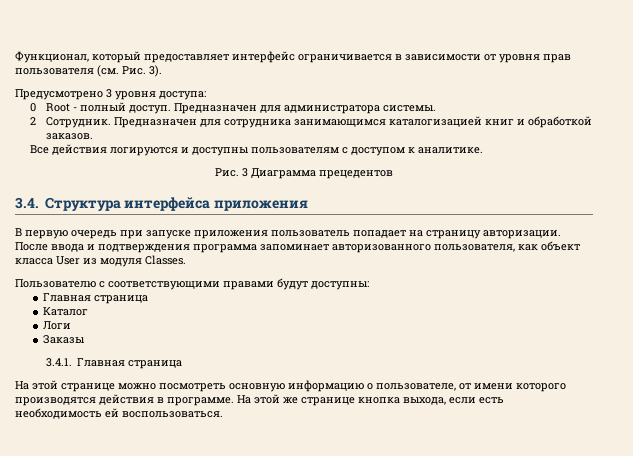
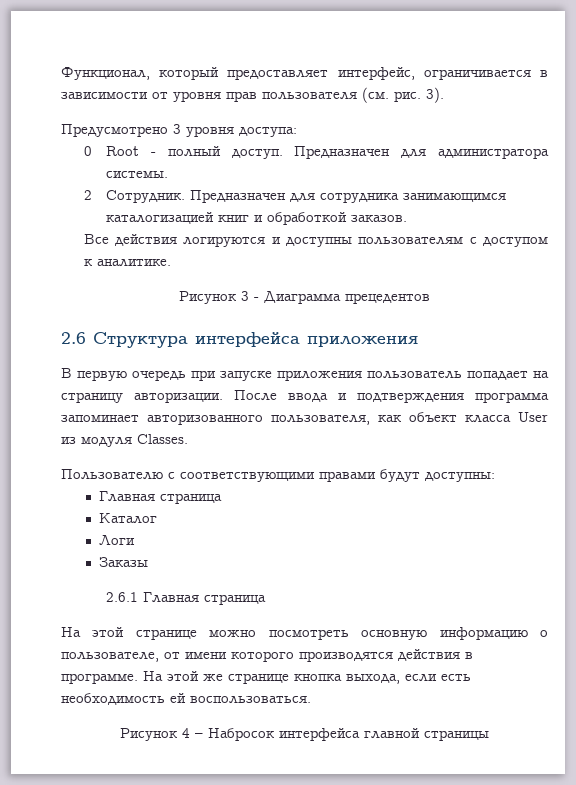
[232,51,295,63] интерфейс -> [337,67,415,80] интерфейс,
[122,66,146,75] Рис. -> [394,91,421,102] рис.
[215,168,248,177] Рис. 3 -> [179,291,259,304] Рисунок 3 -
[15,197,39,209] 3.4. -> [61,332,86,344] 2.6
[45,358,72,367] 3.4.1. -> [106,592,139,602] 2.6.1
(223, 414) none -> [120,728,489,741] // Рисунок 4 – Набросок интерфейса главной страницы

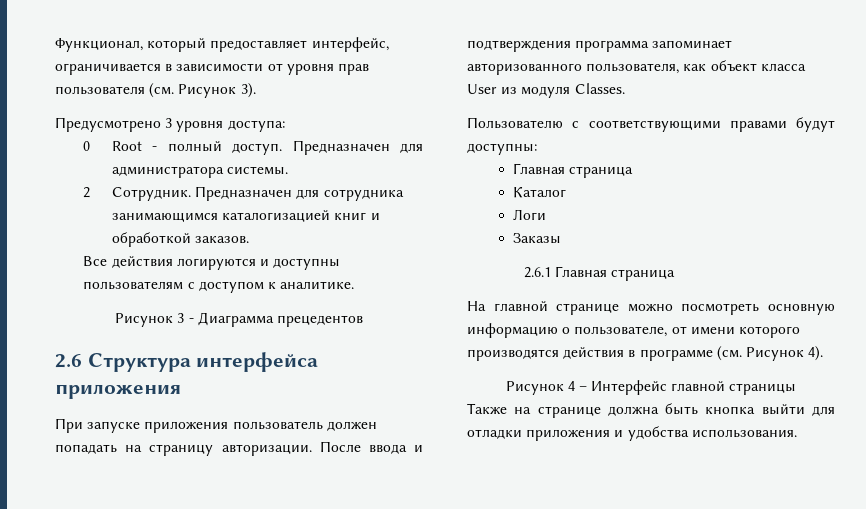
[394,91,421,102] рис. -> [178,84,237,98] Рисунок
[61,368,216,381] В первую очередь при -> [55,418,83,433] При
[467,371,528,380] попадает -> [326,421,377,431] [55,444,117,454] должен попадать
[92,627,125,637] этой -> [493,301,548,312] главной
[61,671,471,684] [61,693,311,705] программе. На этой же странице кнопка выхода, если есть необходимость ей воспользоваться. -> [639,346,824,361] программе (см. Рисунок 4).
[208,728,360,741] Набросок интерфейса -> [591,380,668,395] Интерфейс
(489, 735) none -> [467,403,835,418] [467,426,797,441] // Также на странице должна быть кнопка выйти для отладки приложения и удобства использования.

